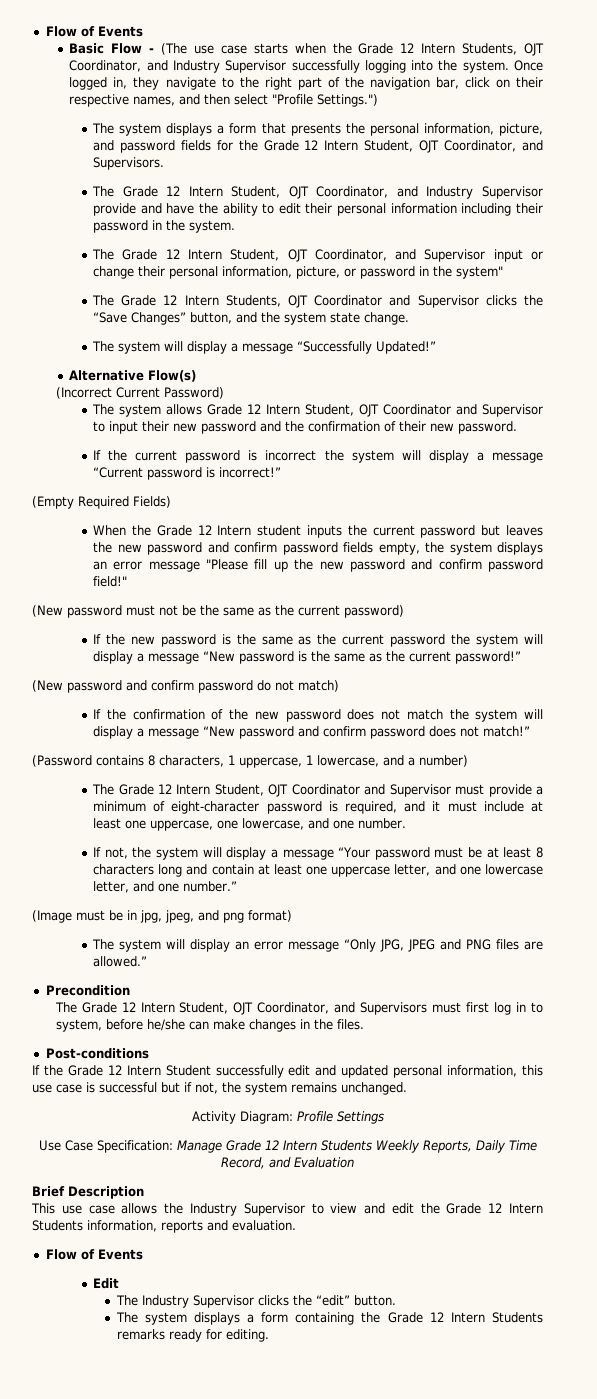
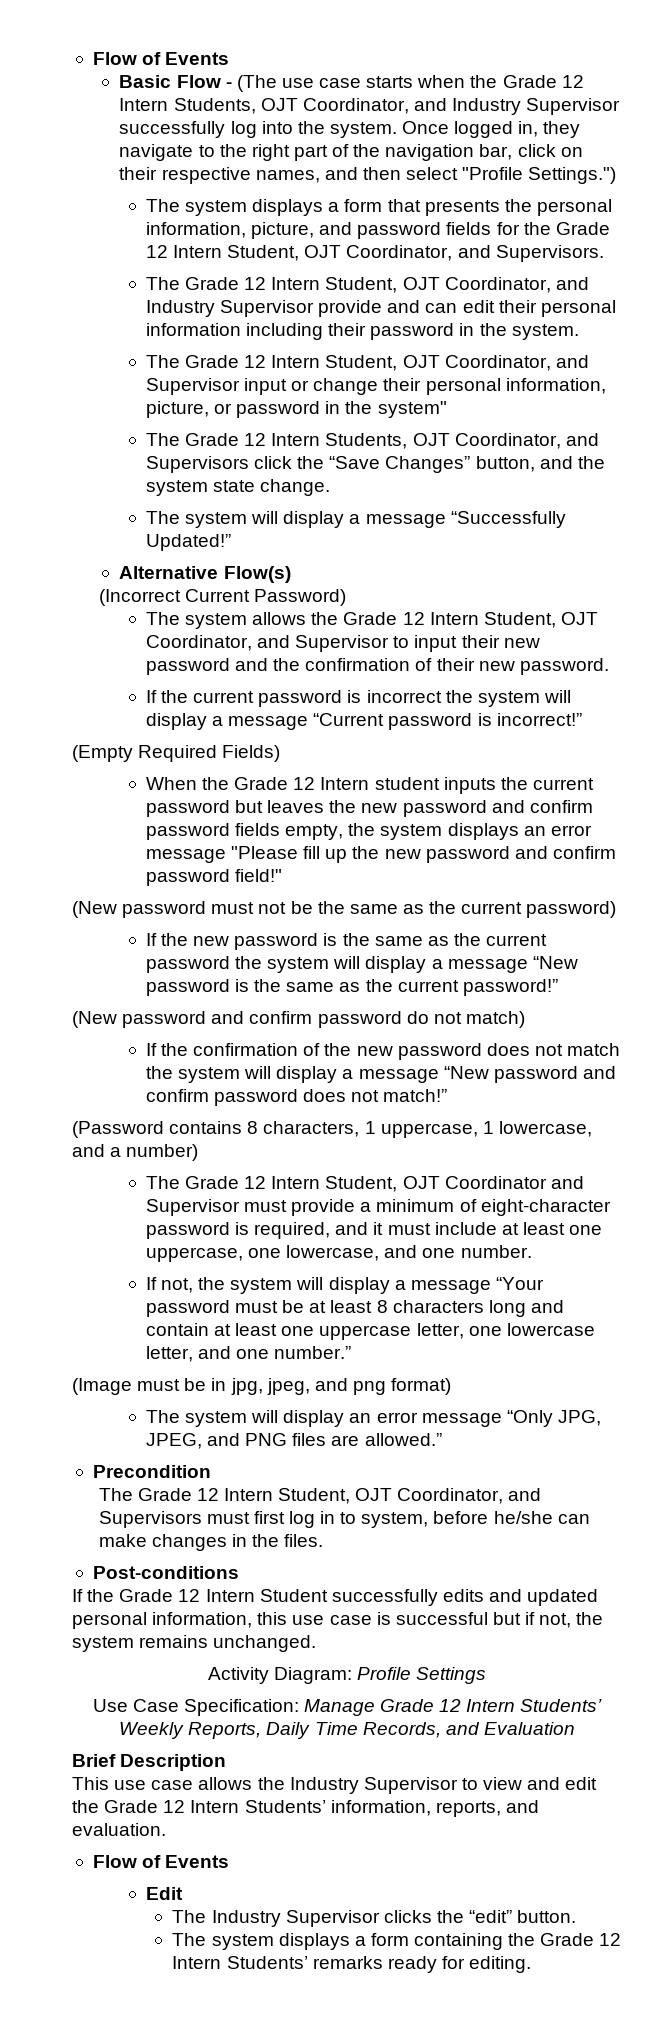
[364,60,406,73] logging -> [230,121,257,138] log
[166,203,275,216] have the ability to -> [425,303,458,313] can
[314,295,517,308] Coordinator and Supervisor clicks -> [454,433,599,449] [145,456,293,473] Coordinator, and Supervisors click
[207,404,452,417] Grade 12 Intern Student, OJT Coordinator -> [311,612,598,628] [145,635,252,651] the Grade 12 Intern Student, OJT Coordinator,
[434,864,456,875] and -> (464, 1331) none
[408,939,436,952] JPEG -> [145,1433,202,1449] JPEG,
[288,1065,311,1076] edit -> [442,1589,484,1602] edits
[320,1140,372,1151] Students -> [520,1699,603,1712] Students’
[221,1157,265,1169] Record, -> [362,1722,441,1738] Records,
[32,1220,203,1233] Students information, reports -> [244,1800,501,1817] Students’ information, reports,
[492,1312,544,1323] Students -> [226,1956,308,1969] Students’

